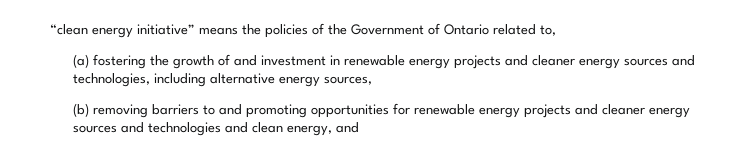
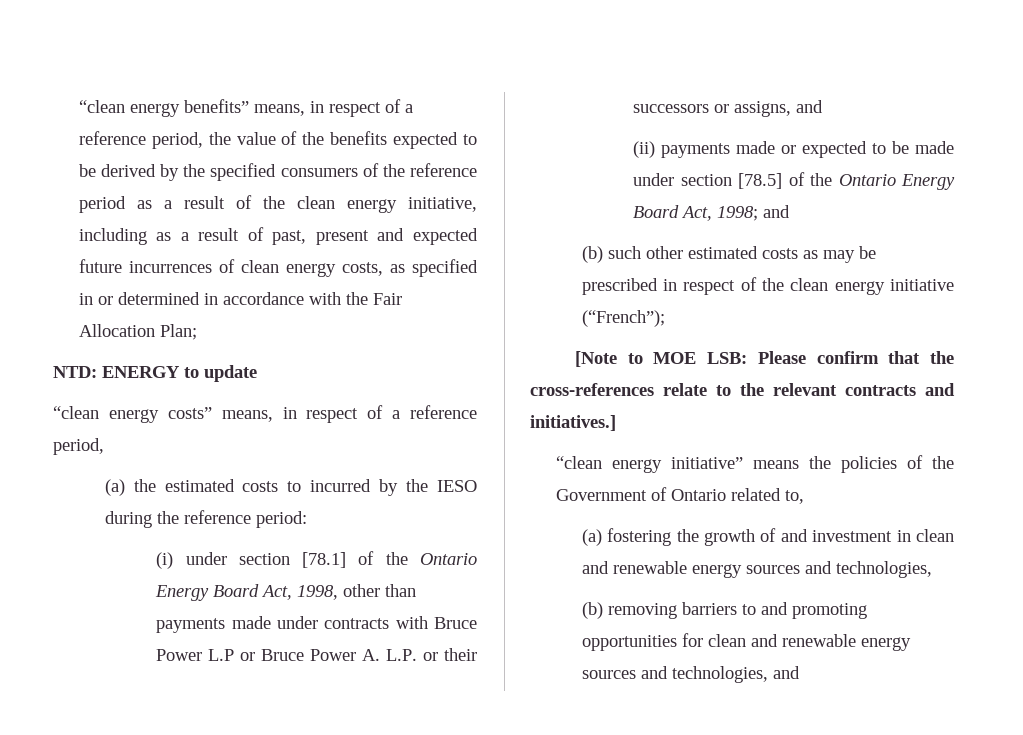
[50,24,134,38] “clean energy -> [78,99,413,117] [78,131,477,149] [78,163,477,181] [78,195,477,213] [78,227,478,245] [78,259,478,277] [78,292,402,305] [78,324,197,340] [53,365,257,382] [53,405,477,423] [53,438,104,455] [104,479,477,496] [104,510,307,528] [156,551,477,569] [155,584,417,601] [156,616,477,633] [156,648,478,661] [633,100,824,117] [633,141,954,158] [633,172,955,190] [633,205,791,221] [581,246,876,263] [581,277,954,295] [581,310,665,327] [574,351,954,367] [530,383,955,396] [530,415,616,431] [555,456,662,473] “clean energy benefits” means, in respect of a reference period, the value of the benefits expected to be derived by the specified consumers of the reference period as a result of the clean energy initiative, including as a result of past, present and expected future incurrences of clean energy costs, as specified in or determined in accordance with the Fair Allocation Plan; // NTD: ENERGY to update // “clean energy costs” means, in respect of a reference period, // (a) the estimated costs to incurred by the IESO during the reference period: // (i) under section [78.1] of the Ontario Energy Board Act, 1998, other than payments made under contracts with Bruce Power L.P or Bruce Power A. L.P. or their successors or assigns, and // (ii) payments made or expected to be made under section [78.5] of the Ontario Energy Board Act, 1998; and // (b) such other estimated costs as may be prescribed in respect of the clean energy initiative (“French”); // [Note to MOE LSB: Please confirm that the cross-references relate to the relevant contracts and initiatives.] // “clean energy
[344,55,696,69] [73,73,373,87] renewable energy projects and cleaner energy sources and technologies, including alternative energy sources, -> [916,529,954,542] [581,561,932,578] clean and renewable energy sources and technologies,
[414,104,691,118] [73,122,333,136] renewable energy projects and cleaner energy sources and technologies and clean energy, -> [707,634,911,651] [581,666,768,683] clean and renewable energy sources and technologies,

